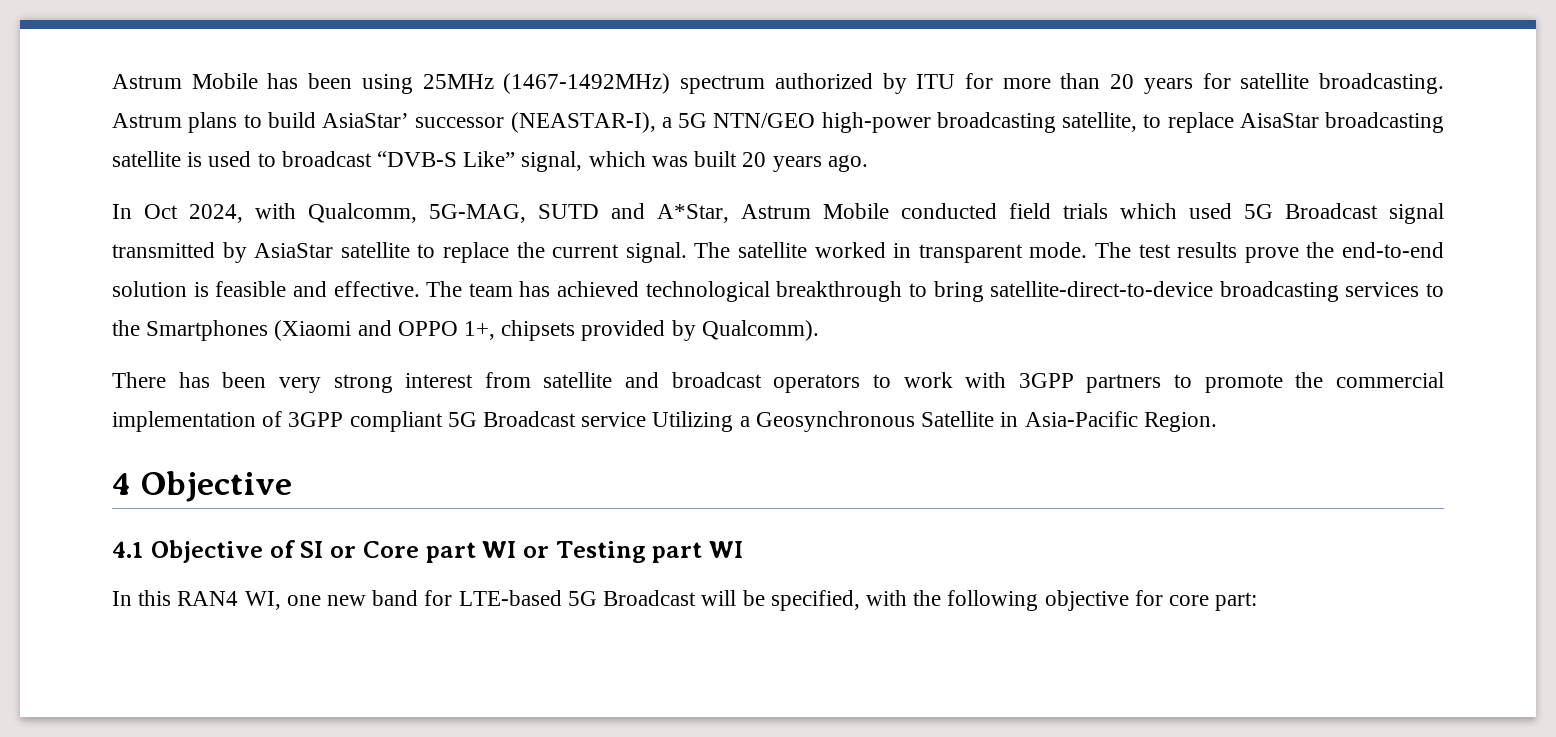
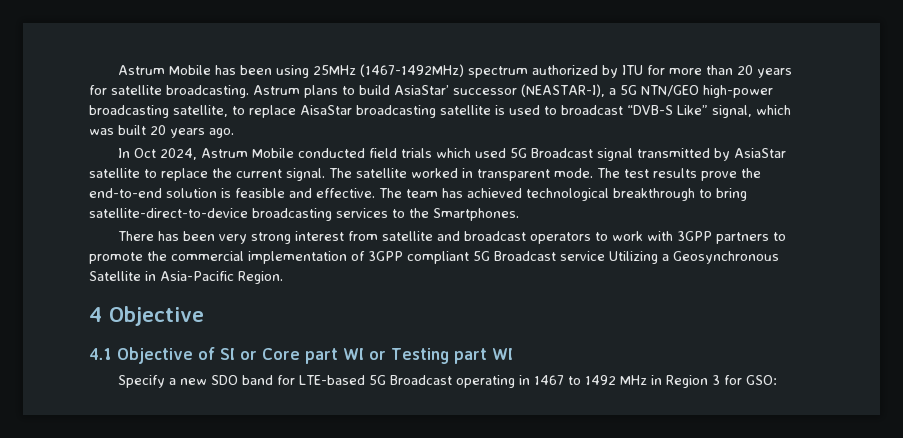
[255,203,729,223] with Qualcomm, 5G-MAG, SUTD and A*Star, -> (197, 154) none
[146,320,819,341] Smartphones (Xiaomi and OPPO 1+, chipsets provided by Qualcomm). -> [433,208,519,221] Smartphones.
[112,590,367,610] In this RAN4 WI, one new -> [117,375,238,388] Specify a new SDO
[701,590,1258,611] will be specified, with the following objective for core part: -> [455,375,777,388] operating in 1467 to 1492 MHz in Region 3 for GSO:

